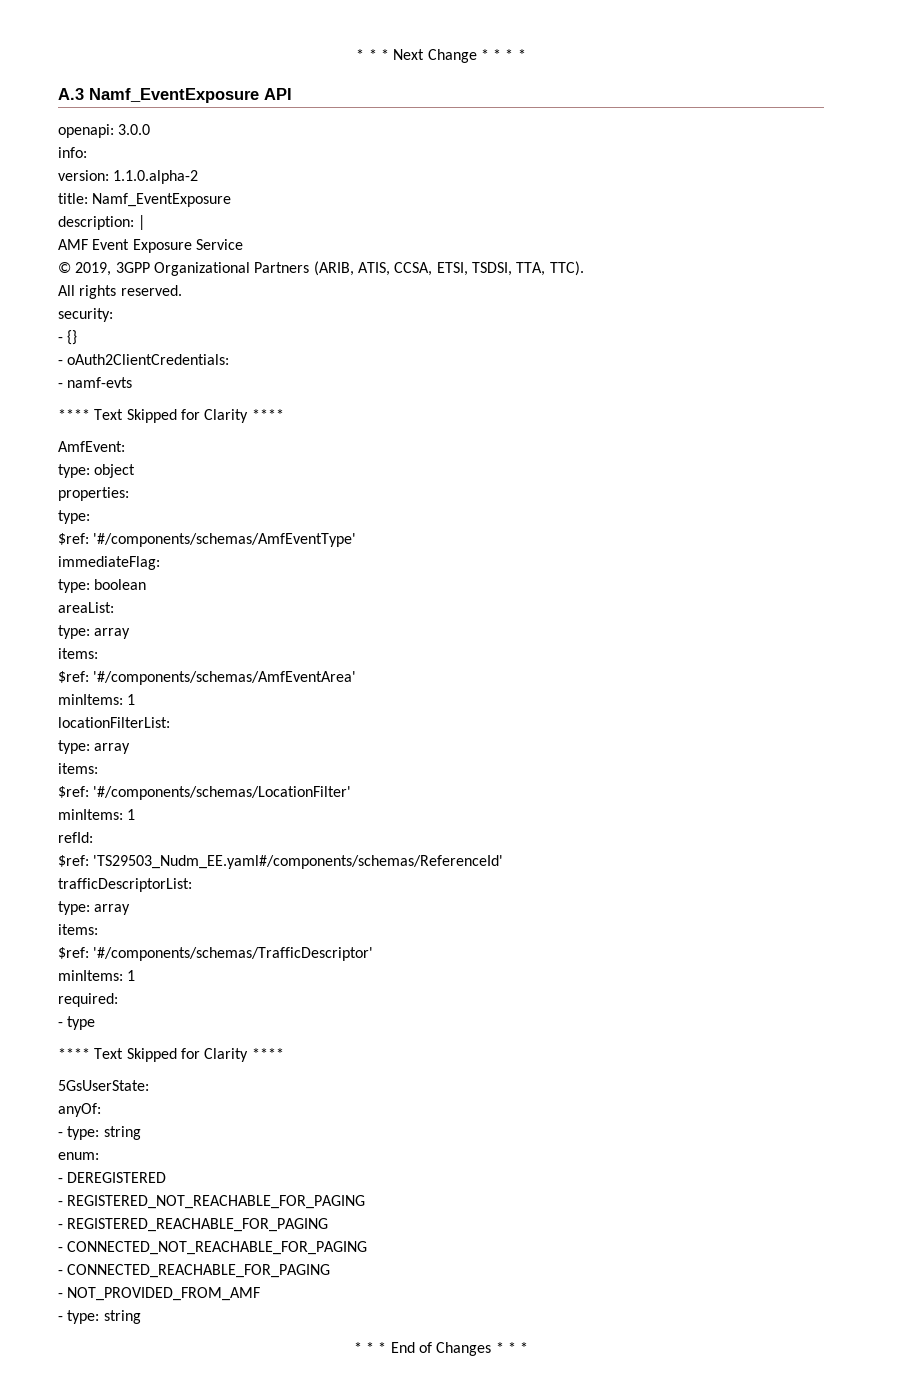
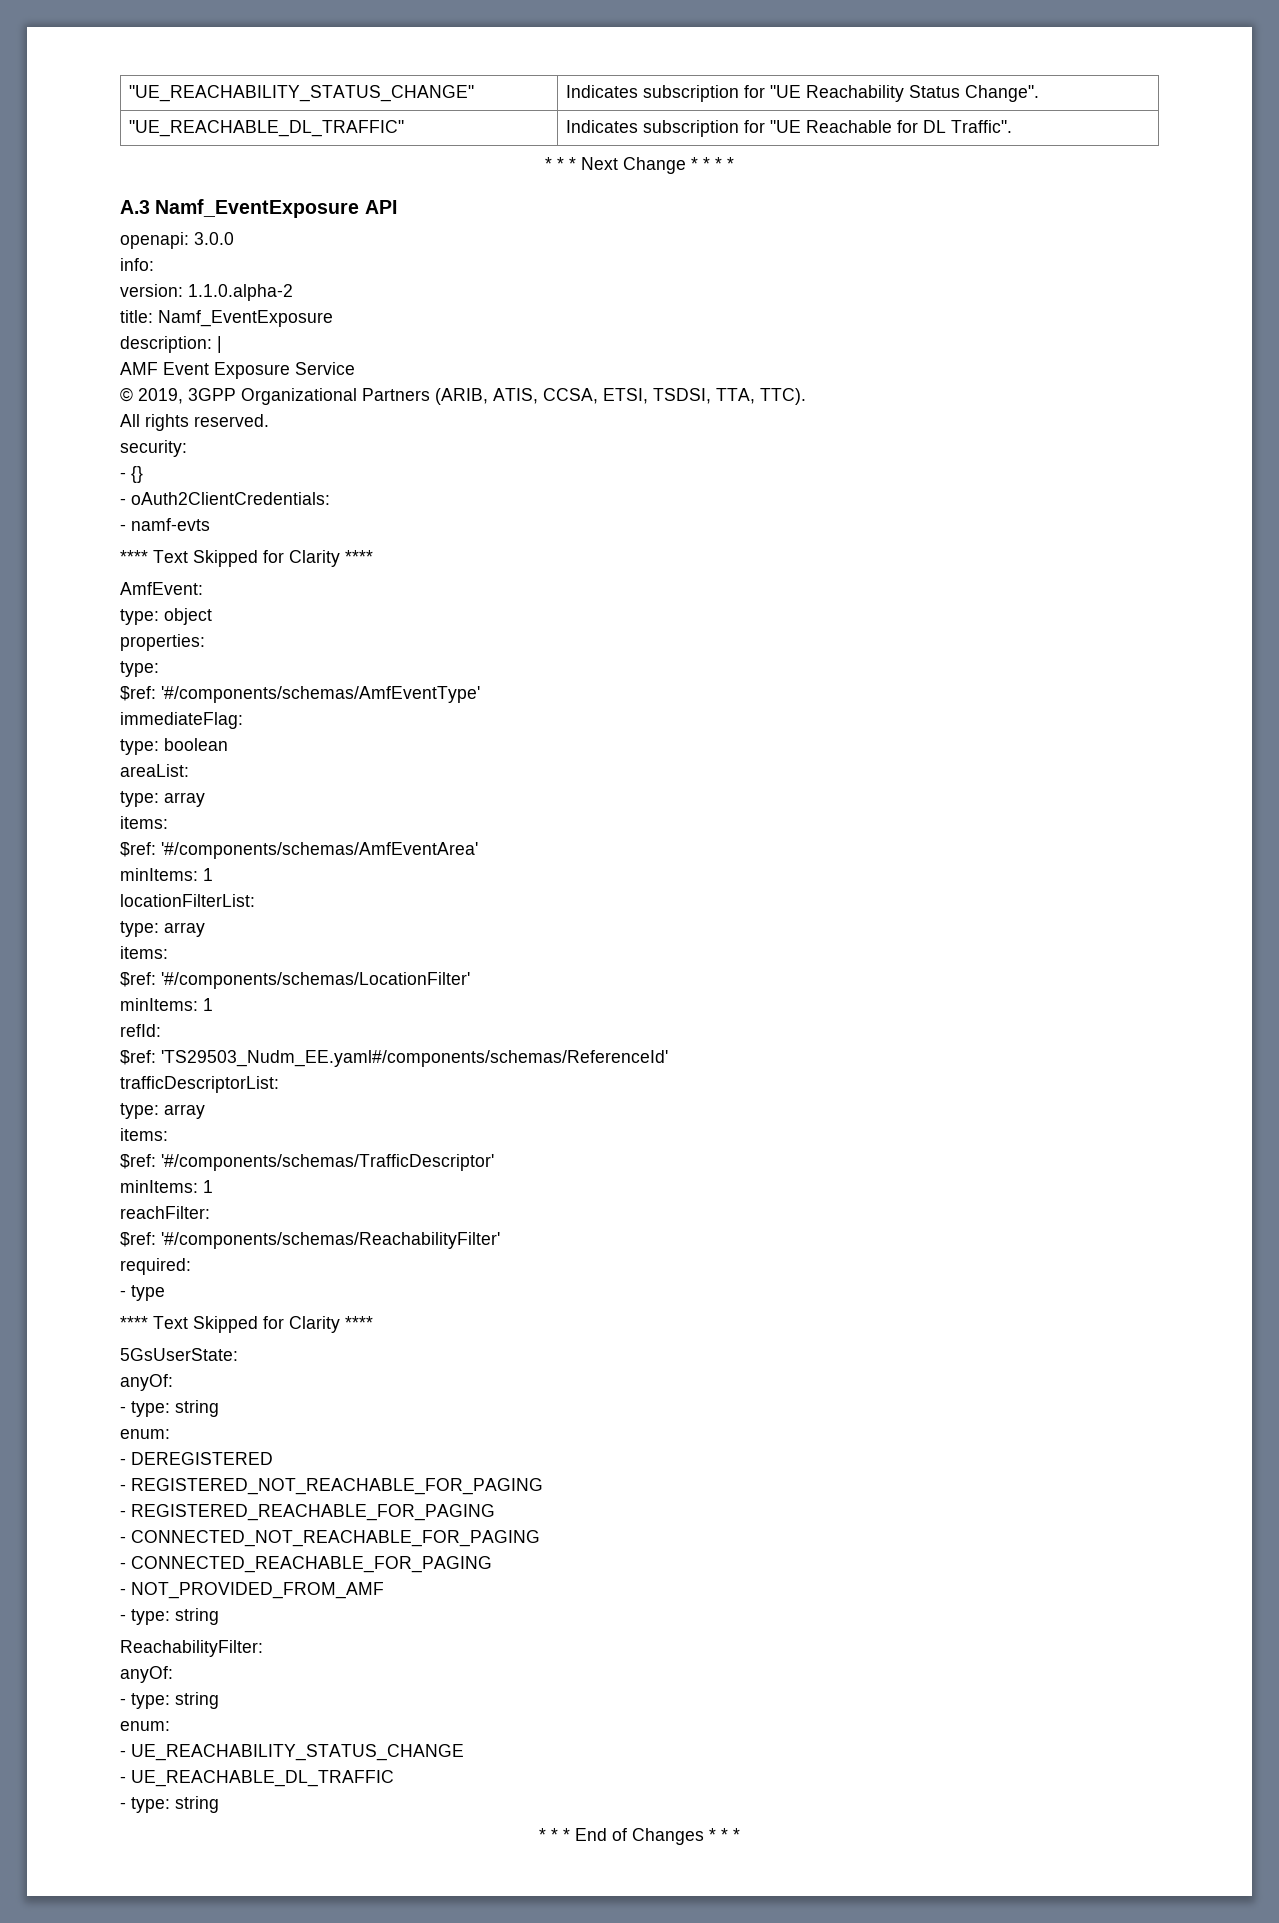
(356, 54) none -> [129,85,475,102] [566,85,1040,102] [129,120,405,137] [566,120,1013,137] "UE_REACHABILITY_STATUS_CHANGE" | Indicates subscription for "UE Reachability Status Change". // "UE_REACHABLE_DL_TRAFFIC" | Indicates subscription for "UE Reachable for DL Traffic". //
(136, 975) none -> [120,1206,210,1219] [120,1232,500,1249] // reachFilter: // $ref: '#/components/schemas/ReachabilityFilter'
(141, 1317) none -> [120,1640,263,1657] [120,1666,173,1683] [120,1692,219,1709] [120,1721,170,1731] [120,1744,464,1761] [120,1770,394,1787] [120,1796,219,1813] // ReachabilityFilter: // anyOf: // - type: string // enum: // - UE_REACHABILITY_STATUS_CHANGE // - UE_REACHABLE_DL_TRAFFIC // - type: string

